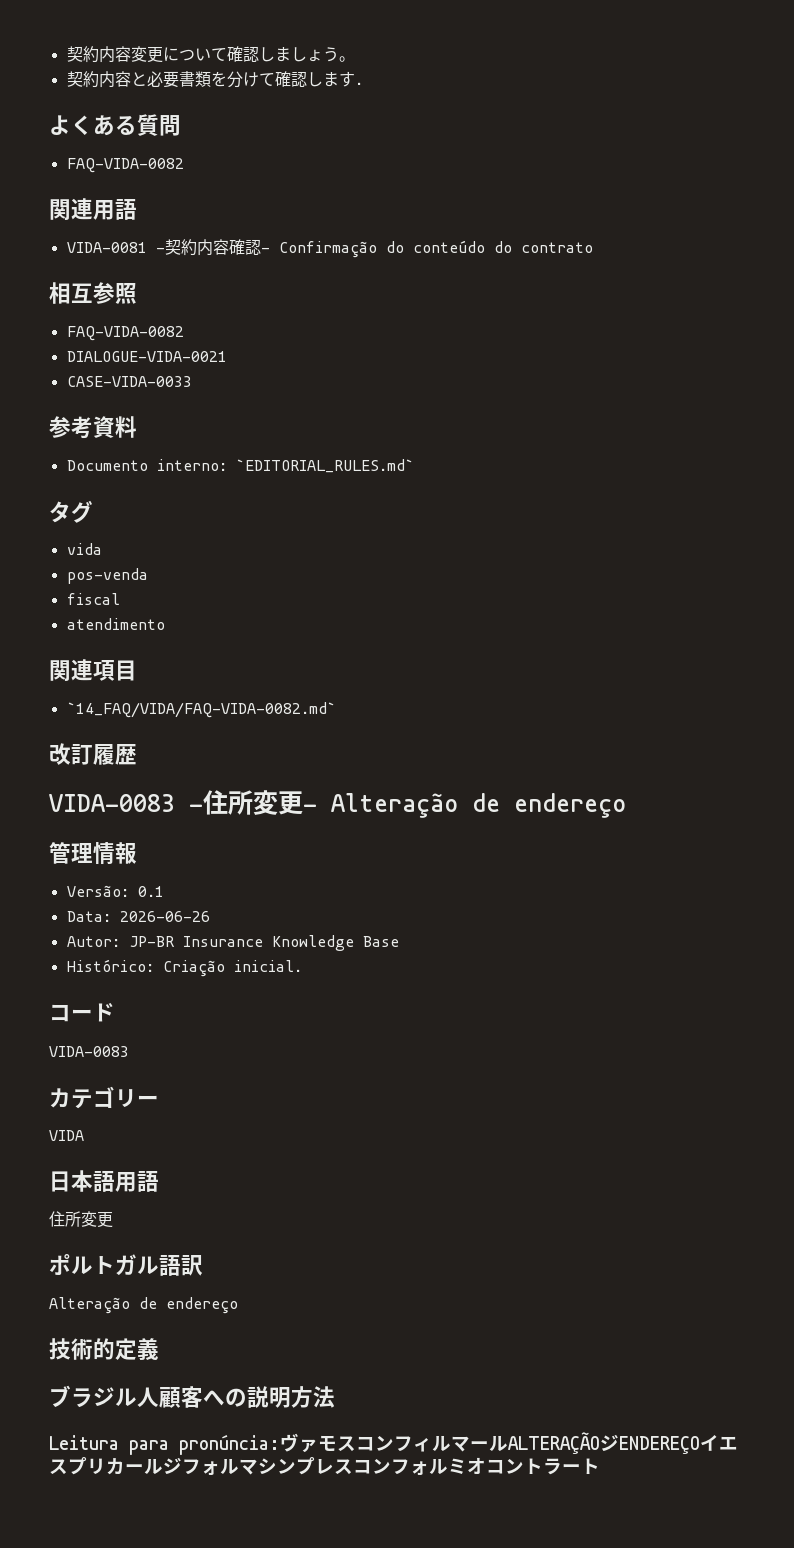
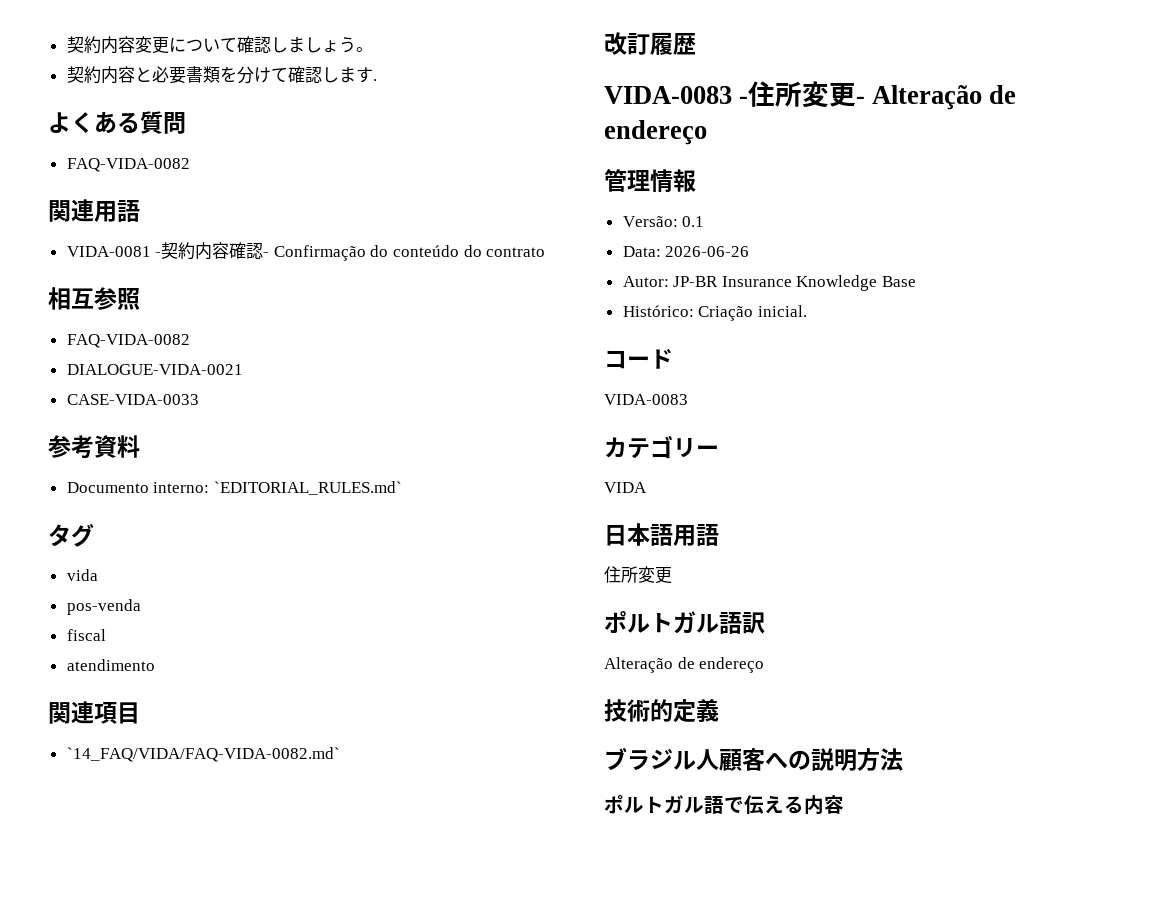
[49,1432,738,1455] [49,1457,600,1475] Leitura para pronúncia:ヴァモスコンフィルマールALTERAÇÃOジENDEREÇOイエスプリカールジフォルマシンプレスコンフォルミオコントラート -> [604,795,844,815] ポルトガル語で伝える内容

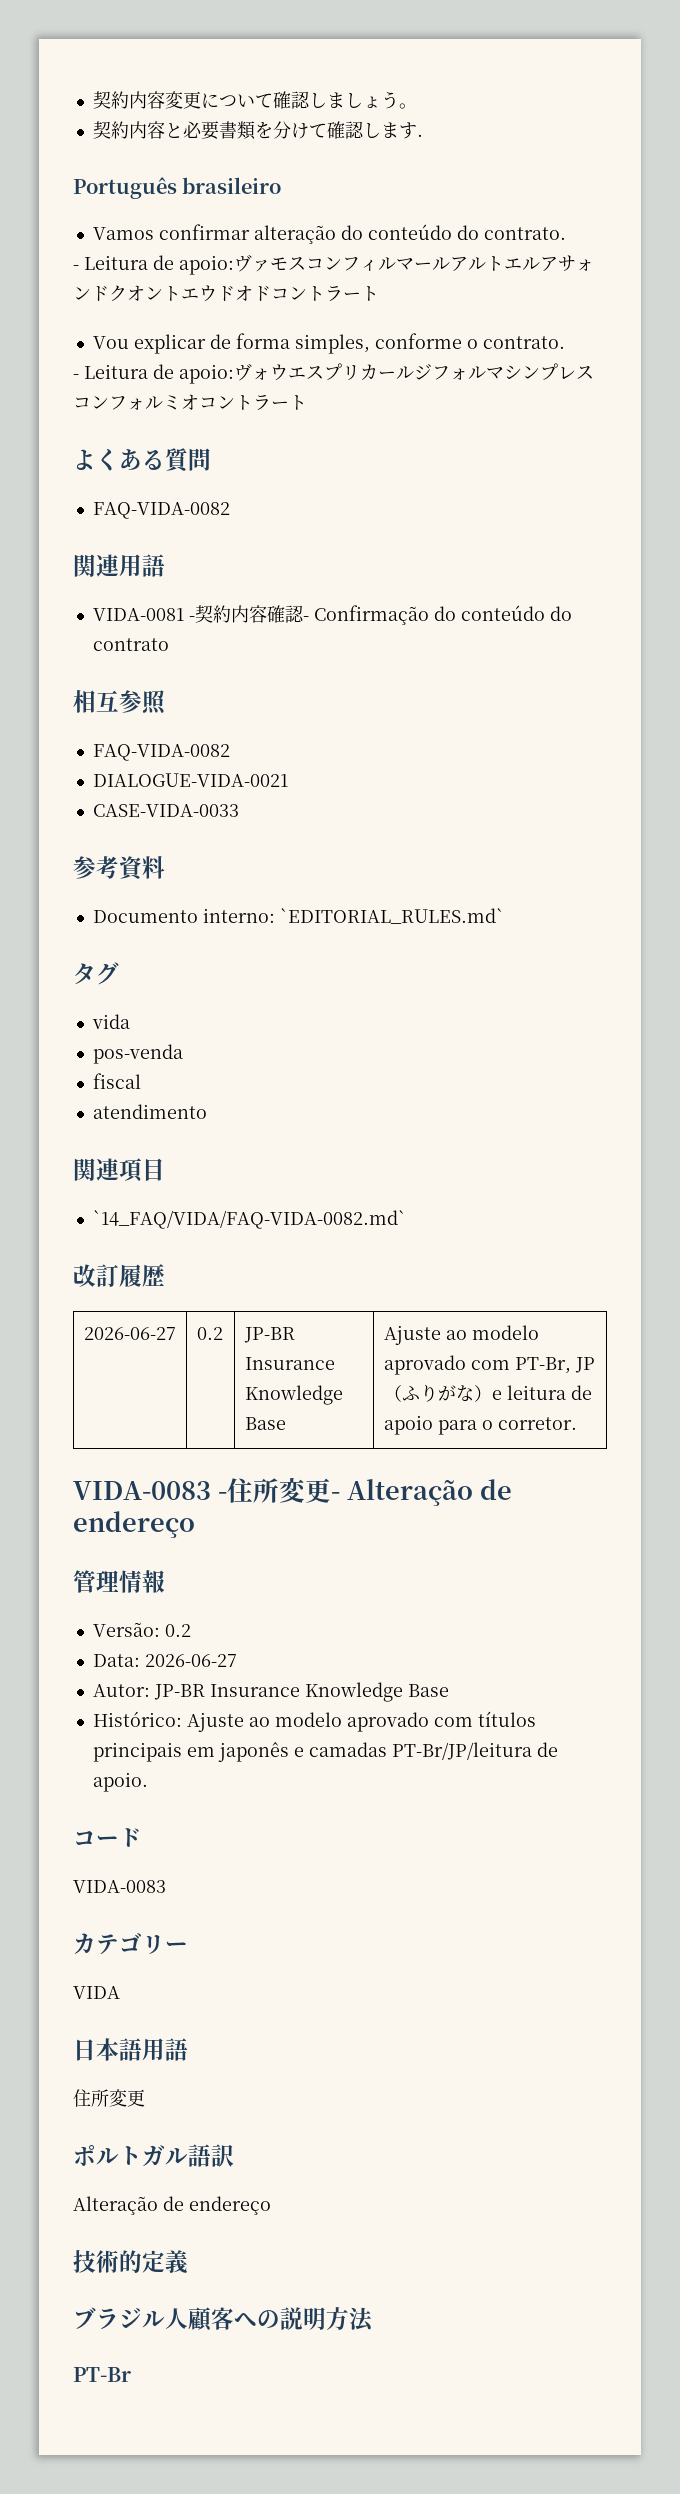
(377, 80) none -> [73,177,282,199] [92,224,566,244] [73,254,594,275] [73,285,379,302] [92,333,565,354] [73,363,594,384] [73,394,307,411] // Português brasileiro // Vamos confirmar alteração do conteúdo do contrato. // - Leitura de apoio:ヴァモスコンフィルマールアルトエルアサォンドクオントエウドオドコントラート // Vou explicar de forma simples, conforme o contrato. // - Leitura de apoio:ヴォウエスプリカールジフォルマシンプレスコンフォルミオコントラート
(696, 44) none -> [83,1327,176,1340] [196,1327,223,1340] [243,1327,295,1343] [244,1357,335,1370] [244,1385,343,1405] [244,1417,286,1430] [383,1325,539,1345] [383,1355,595,1375] [383,1384,592,1402] [383,1415,577,1435] // 2026-06-27 | 0.2 | JP-BR Insurance Knowledge Base | Ajuste ao modelo aprovado com PT-Br, JP（ふりがな）e leitura de apoio para o corretor.
[682,216,705,227] 0.1 -> [164,1624,191,1637] 0.2
[665,246,750,257] 2026-06-26 -> [144,1654,237,1667] 2026-06-27
[698,305,807,321] Criação inicial. -> [186,1711,536,1732] [92,1742,558,1762] [92,1772,148,1792] Ajuste ao modelo aprovado com títulos principais em japonês e camadas PT-Br/JP/leitura de apoio.
[604,795,844,815] ポルトガル語で伝える内容 -> [73,2367,131,2382] PT-Br

